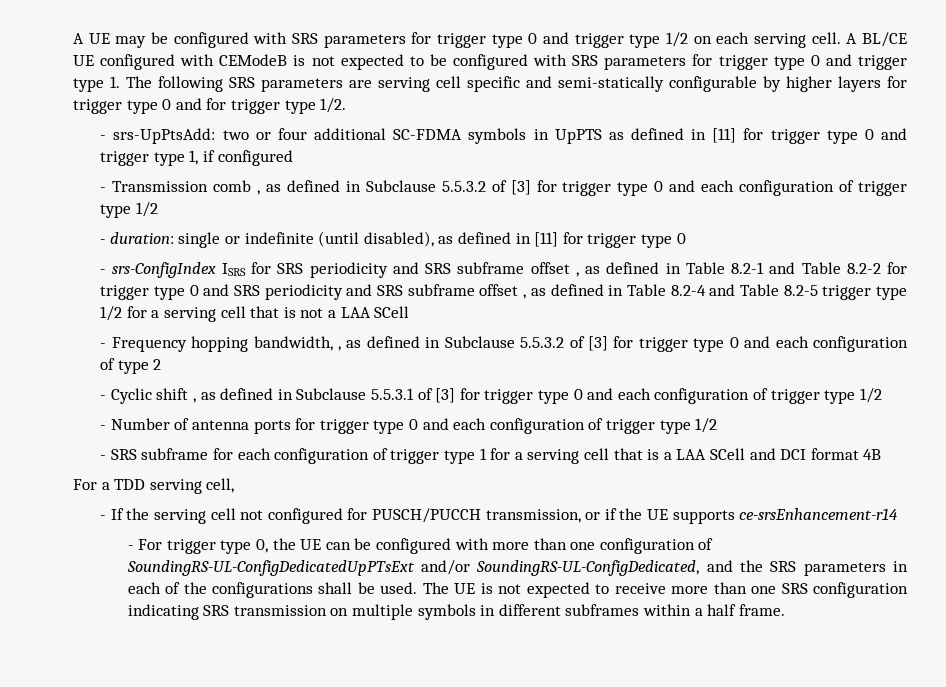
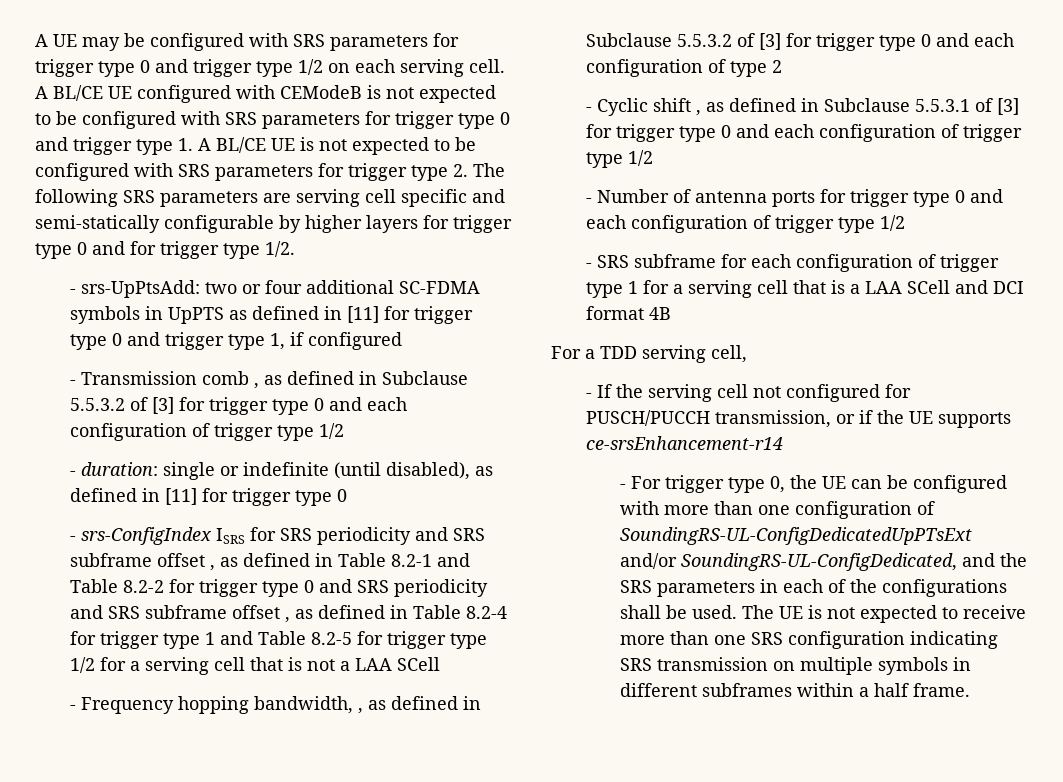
(120, 82) none -> [198,137,476,155] [35,163,468,181] A BL/CE UE is not expected to be configured with SRS parameters for trigger type 2.
(706, 290) none -> [69,631,215,649] for trigger type 1
(818, 290) none -> [356,631,383,645] for

